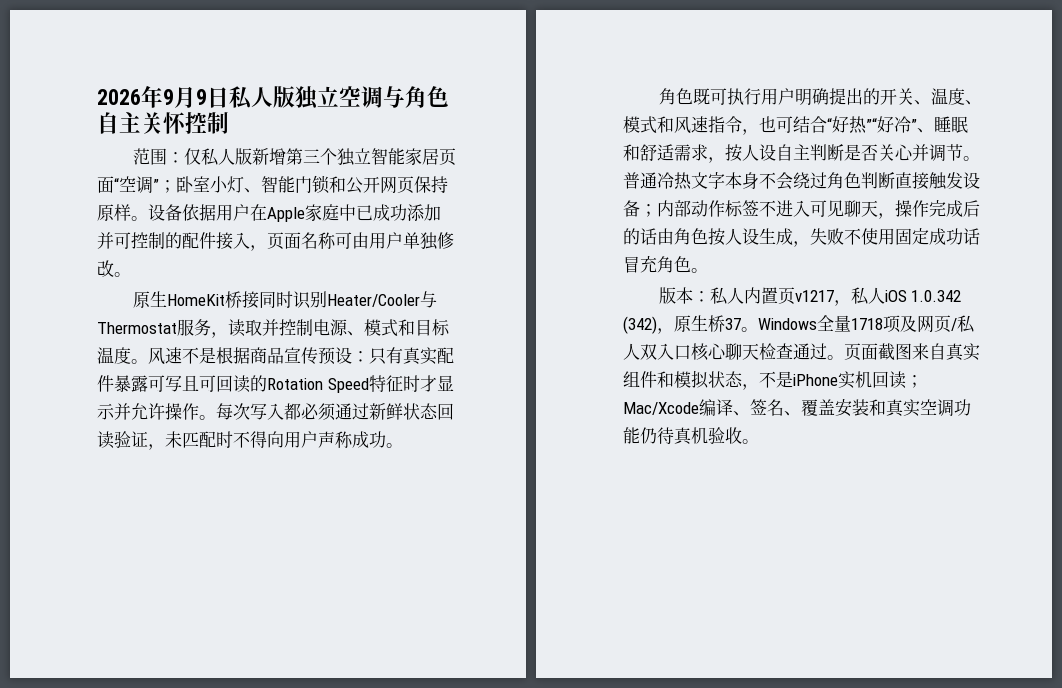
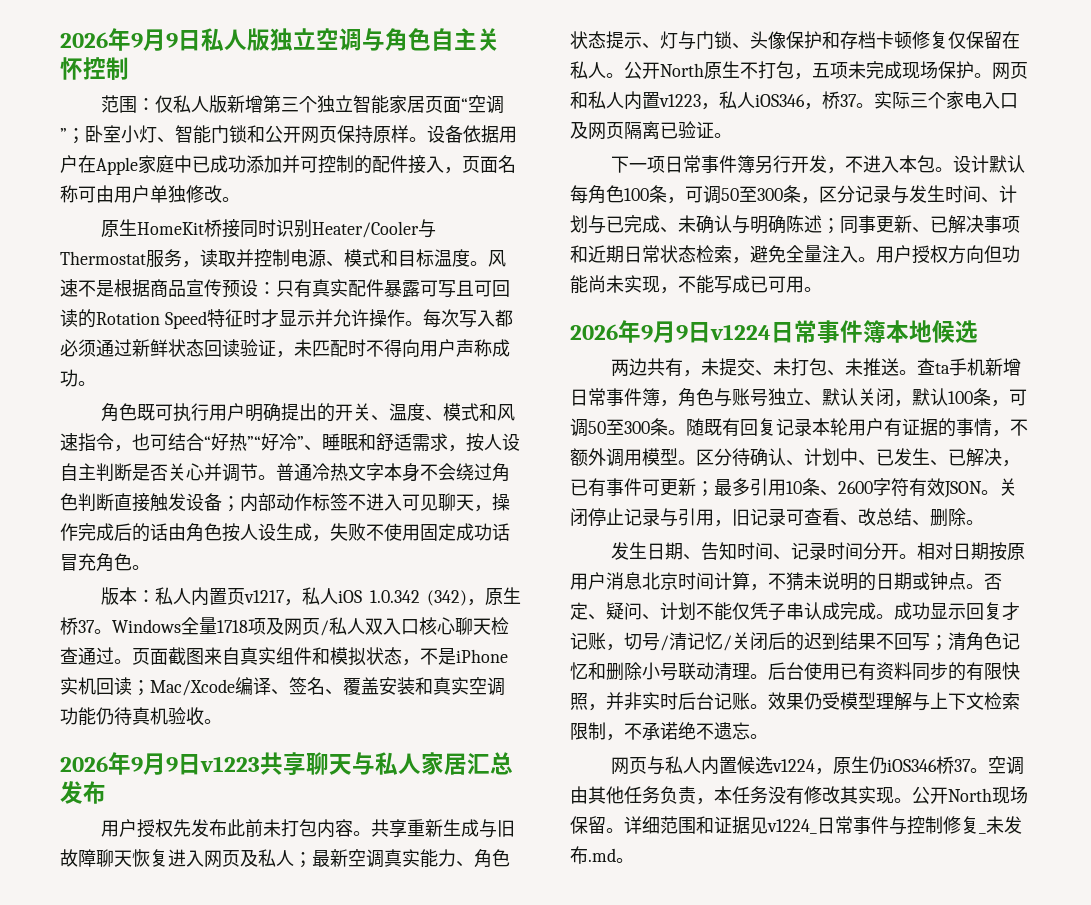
(759, 441) none -> [60,752,513,775] [60,781,106,804] [101,819,516,838] [60,849,510,868] [570,31,1020,50] [570,61,1028,80] [570,91,1018,110] [570,121,732,140] [611,155,1026,174] [570,185,1017,204] [570,215,1020,234] [570,245,1020,264] [570,275,822,294] [570,320,978,343] [611,358,1022,377] [570,388,1027,407] [570,418,1028,437] [570,448,1020,467] [570,478,1017,498] [570,508,984,527] [611,542,1026,561] [570,572,1002,591] [570,602,1020,621] [570,632,1020,651] [570,662,1020,681] [570,692,1020,711] [570,722,768,741] [611,756,1025,775] [570,786,1028,805] [570,816,1022,835] [570,846,634,864] // 2026年9月9日v1223共享聊天与私人家居汇总发布 // 用户授权先发布此前未打包内容。共享重新生成与旧故障聊天恢复进入网页及私人；最新空调真实能力、角色状态提示、灯与门锁、头像保护和存档卡顿修复仅保留在私人。公开North原生不打包，五项未完成现场保护。网页和私人内置v1223，私人iOS346，桥37。实际三个家电入口及网页隔离已验证。 // 下一项日常事件簿另行开发，不进入本包。设计默认每角色100条，可调50至300条，区分记录与发生时间、计划与已完成、未确认与明确陈述；同事更新、已解决事项和近期日常状态检索，避免全量注入。用户授权方向但功能尚未实现，不能写成已可用。 // 2026年9月9日v1224日常事件簿本地候选 // 两边共有，未提交、未打包、未推送。查ta手机新增日常事件簿，角色与账号独立、默认关闭，默认100条，可调50至300条。随既有回复记录本轮用户有证据的事情，不额外调用模型。区分待确认、计划中、已发生、已解决，已有事件可更新；最多引用10条、2600字符有效JSON。关闭停止记录与引用，旧记录可查看、改总结、删除。 // 发生日期、告知时间、记录时间分开。相对日期按原用户消息北京时间计算，不猜未说明的日期或钟点。否定、疑问、计划不能仅凭子串认成完成。成功显示回复才记账，切号/清记忆/关闭后的迟到结果不回写；清角色记忆和删除小号联动清理。后台使用已有资料同步的有限快照，并非实时后台记账。效果仍受模型理解与上下文检索限制，不承诺绝不遗忘。 // 网页与私人内置候选v1224，原生仍iOS346桥37。空调由其他任务负责，本任务没有修改其实现。公开North现场保留。详细范围和证据见v1224_日常事件与控制修复_未发布.md。

